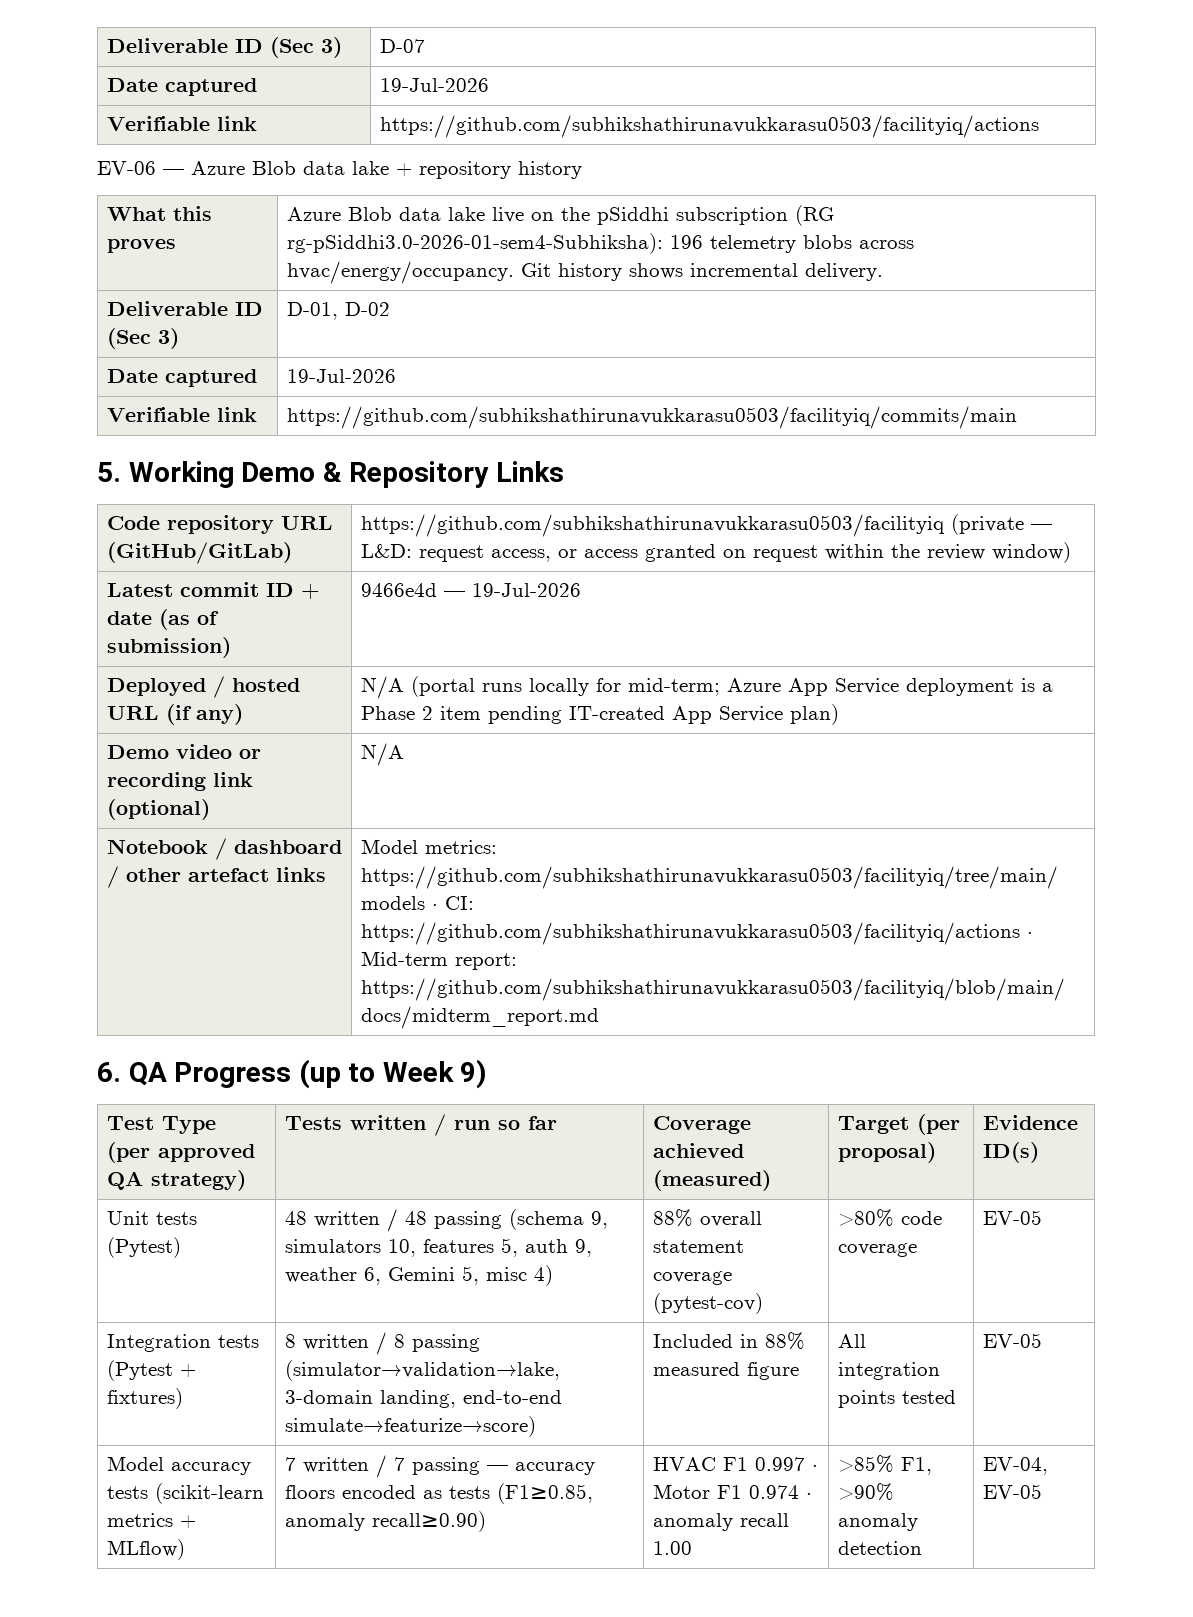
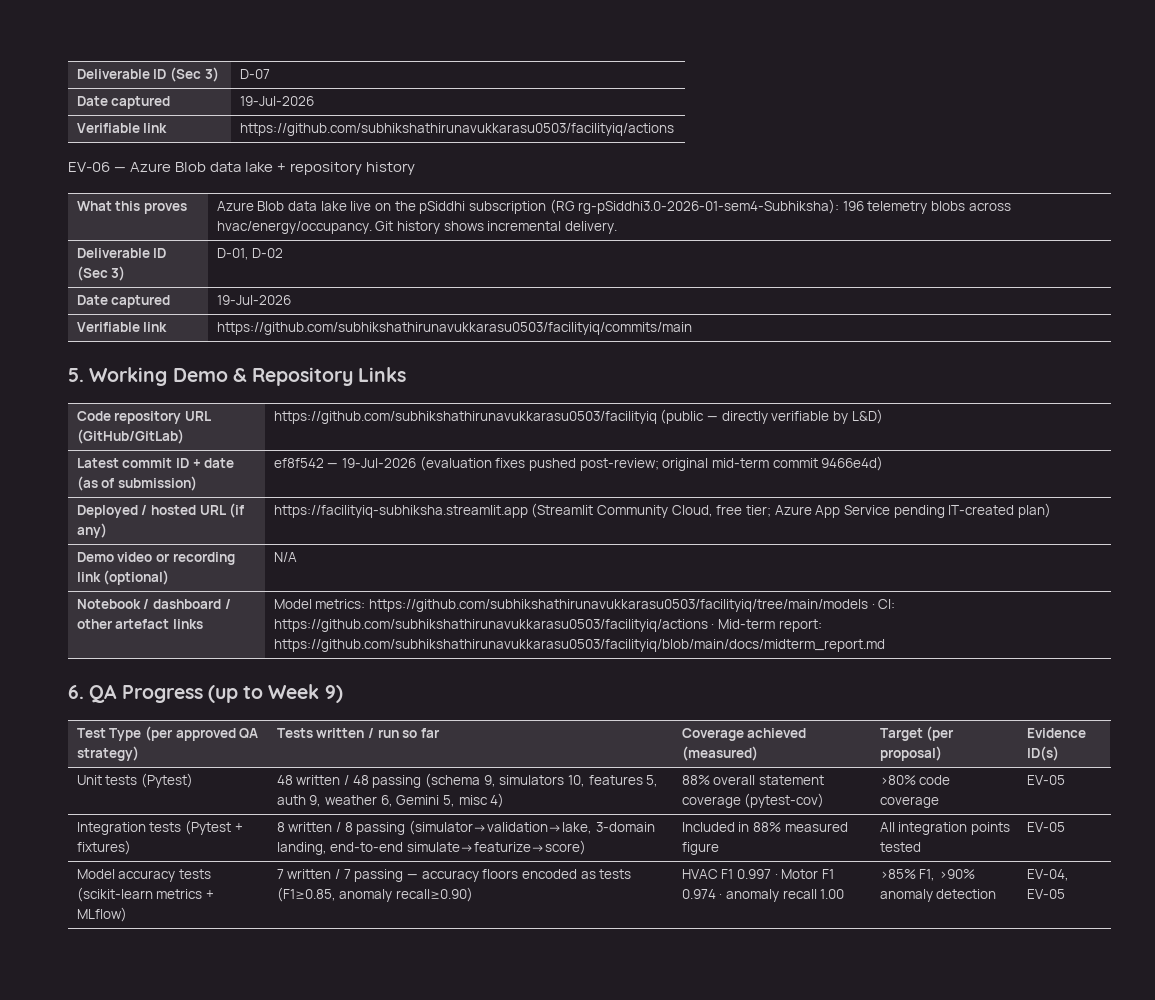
[950,514,1052,535] [360,542,1071,563] (private — L&D: request access, or access granted on request within the review window) -> [660,409,883,424] (public — directly verifiable by L&D)
[360,583,437,597] 9466e4d -> [273,458,324,468] ef8f542
(581, 590) none -> [419,456,884,471] (evaluation fixes pushed post-review; original mid-term commit 9466e4d)
[360,676,1053,699] [360,706,783,724] N/A (portal runs locally for mid-term; Azure App Service deployment is a Phase 2 item pending IT-created App Service -> [273,503,1015,518] https://facilityiq-subhiksha.streamlit.app (Streamlit Community Cloud, free tier; Azure App Service pending IT-created

